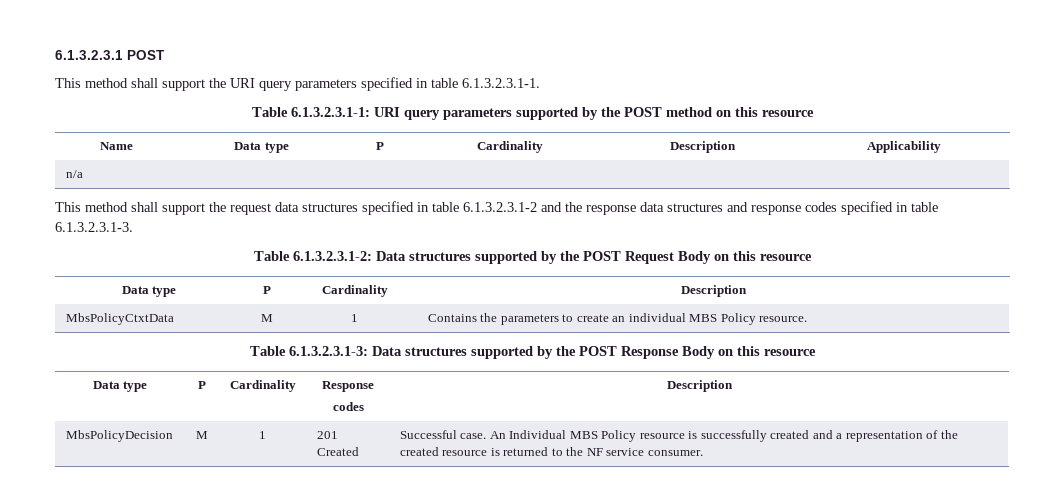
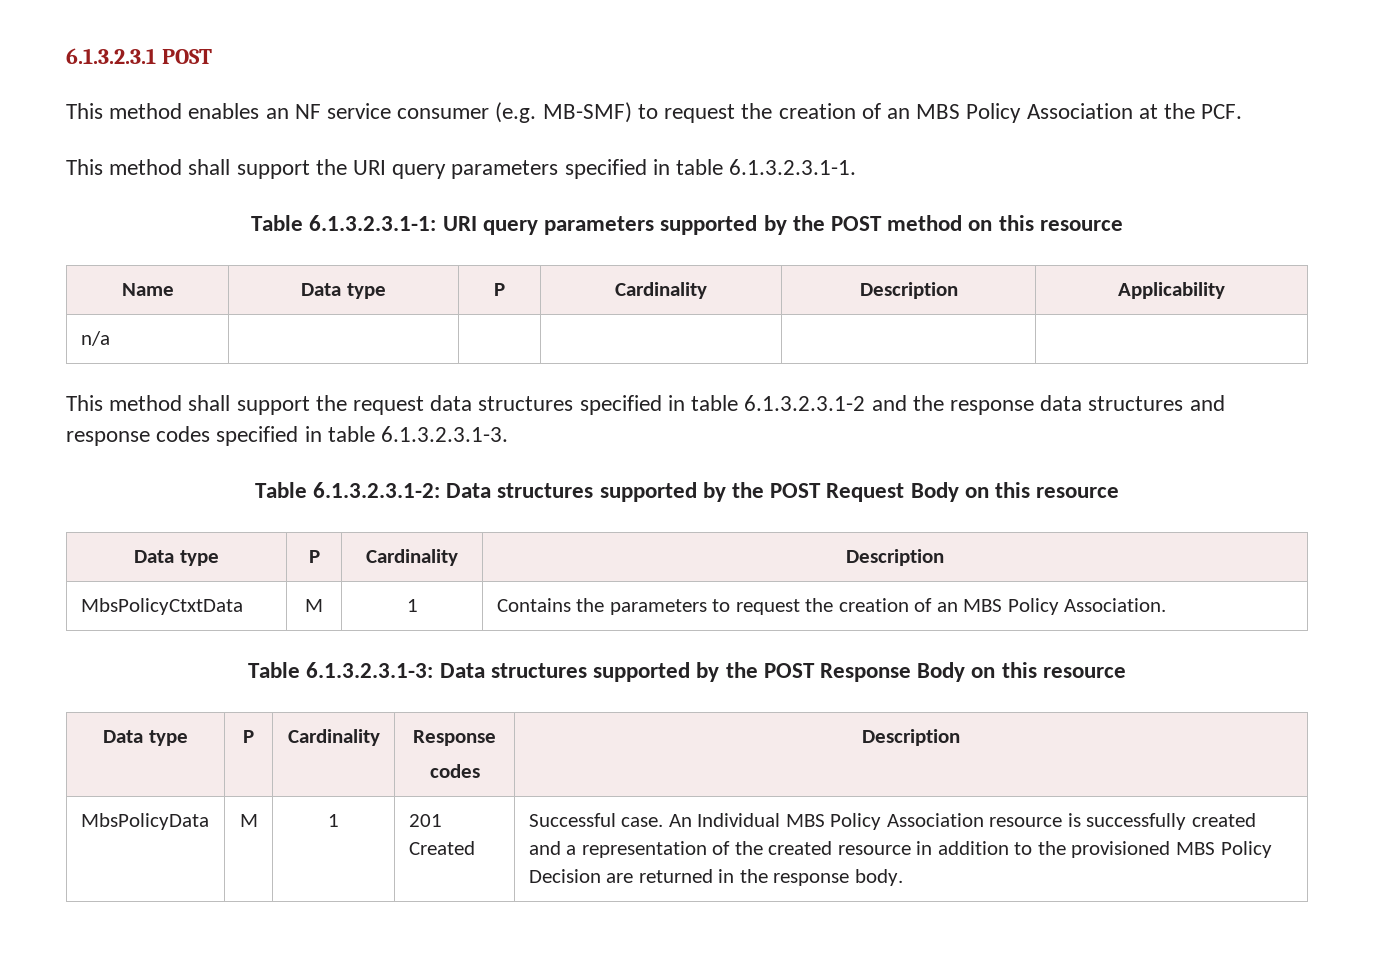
(165, 55) none -> [66,102,1243,123] // This method enables an NF service consumer (e.g. MB-SMF) to request the creation of an MBS Policy Association at the PCF.
[576,313,808,325] create an individual MBS Policy resource. -> [735,598,1167,615] request the creation of an MBS Policy Association.
[65,430,173,442] MbsPolicyDecision -> [80,813,209,830] MbsPolicyData
(637, 436) none -> [886,813,984,827] Association
[490,447,703,456] is returned to the NF service consumer. -> [916,841,1272,858] [528,869,903,886] in addition to the provisioned MBS Policy Decision are returned in the response body.

